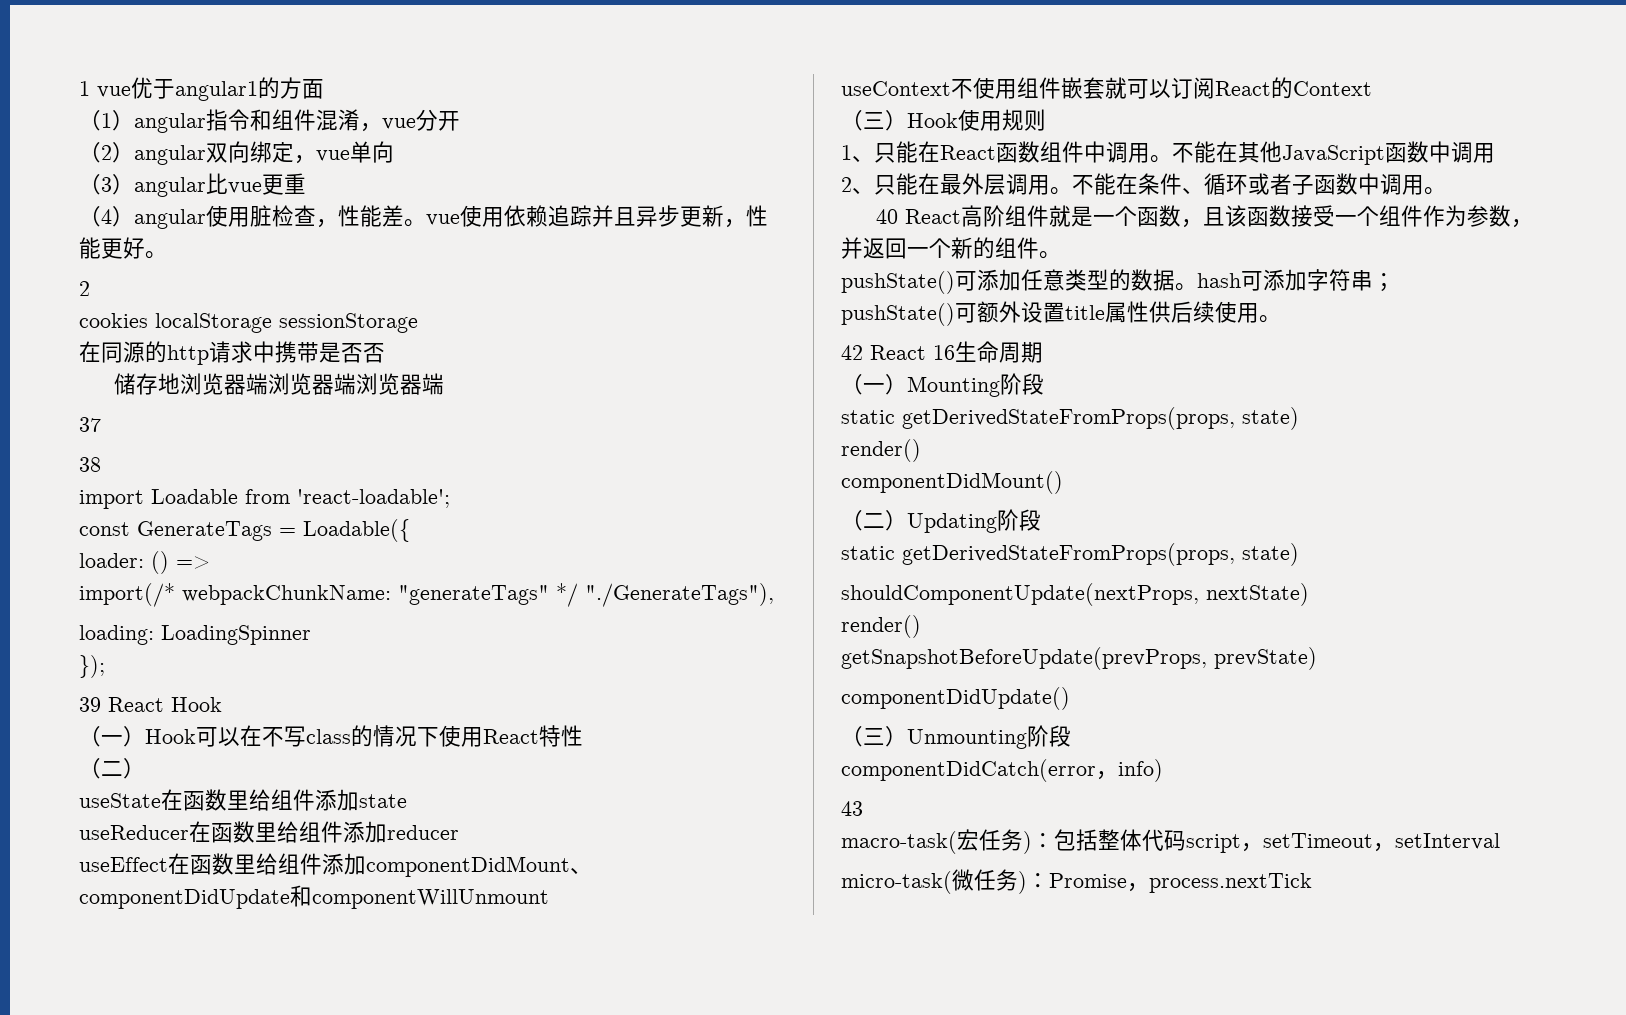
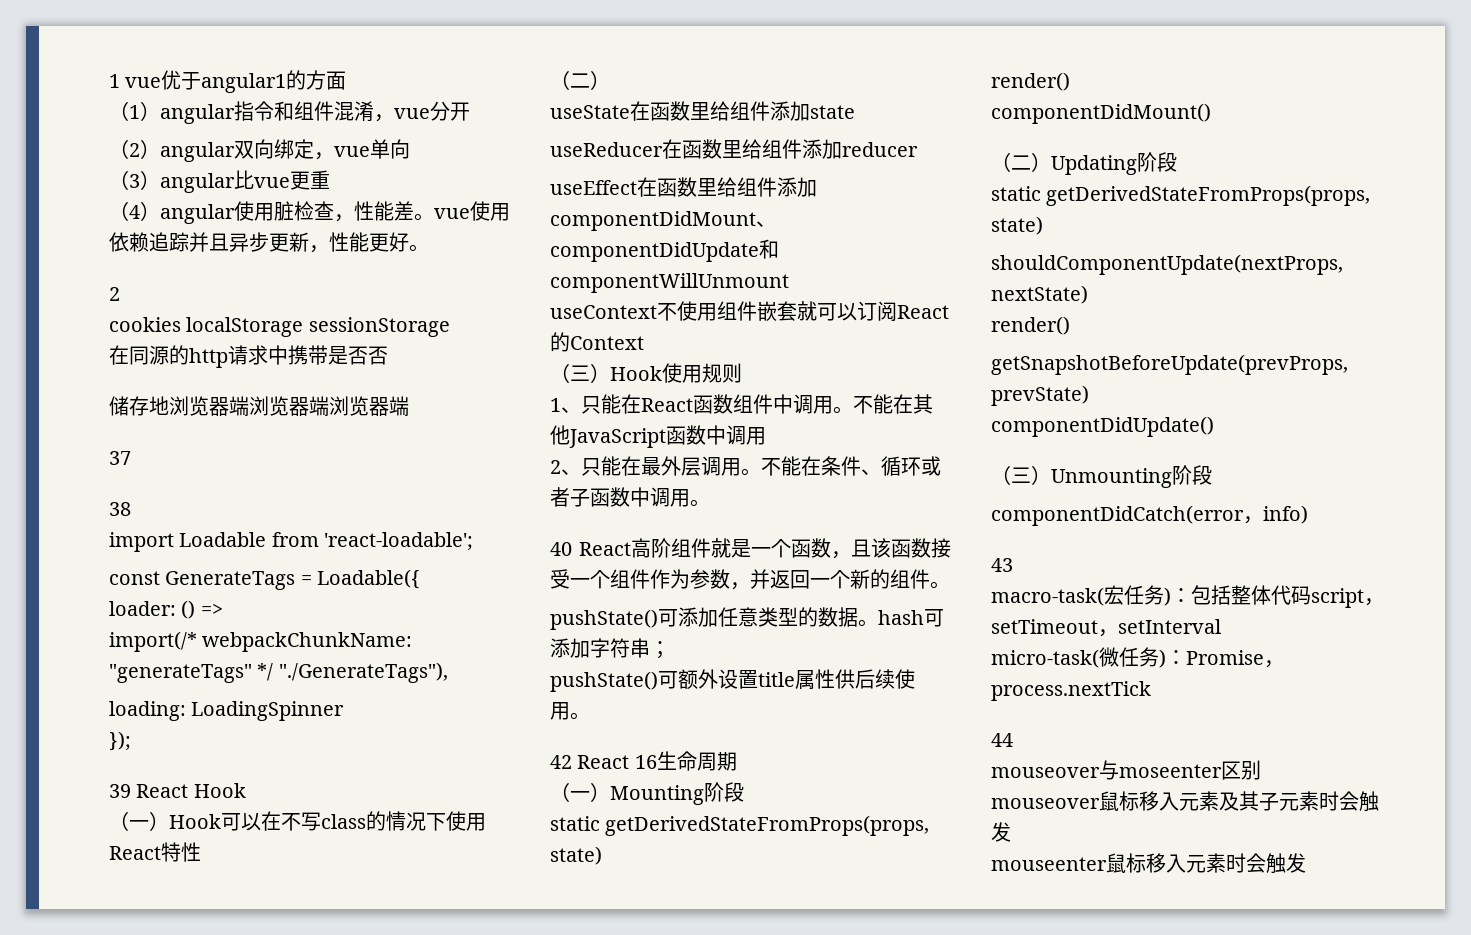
(1312, 883) none -> [991,733,1013,747] [991,760,1261,780] [991,791,1379,812] [991,822,1011,842] [991,853,1306,874] // 44 // mouseover与moseenter区别 // mouseover鼠标移入元素及其子元素时会触发 // mouseenter鼠标移入元素时会触发

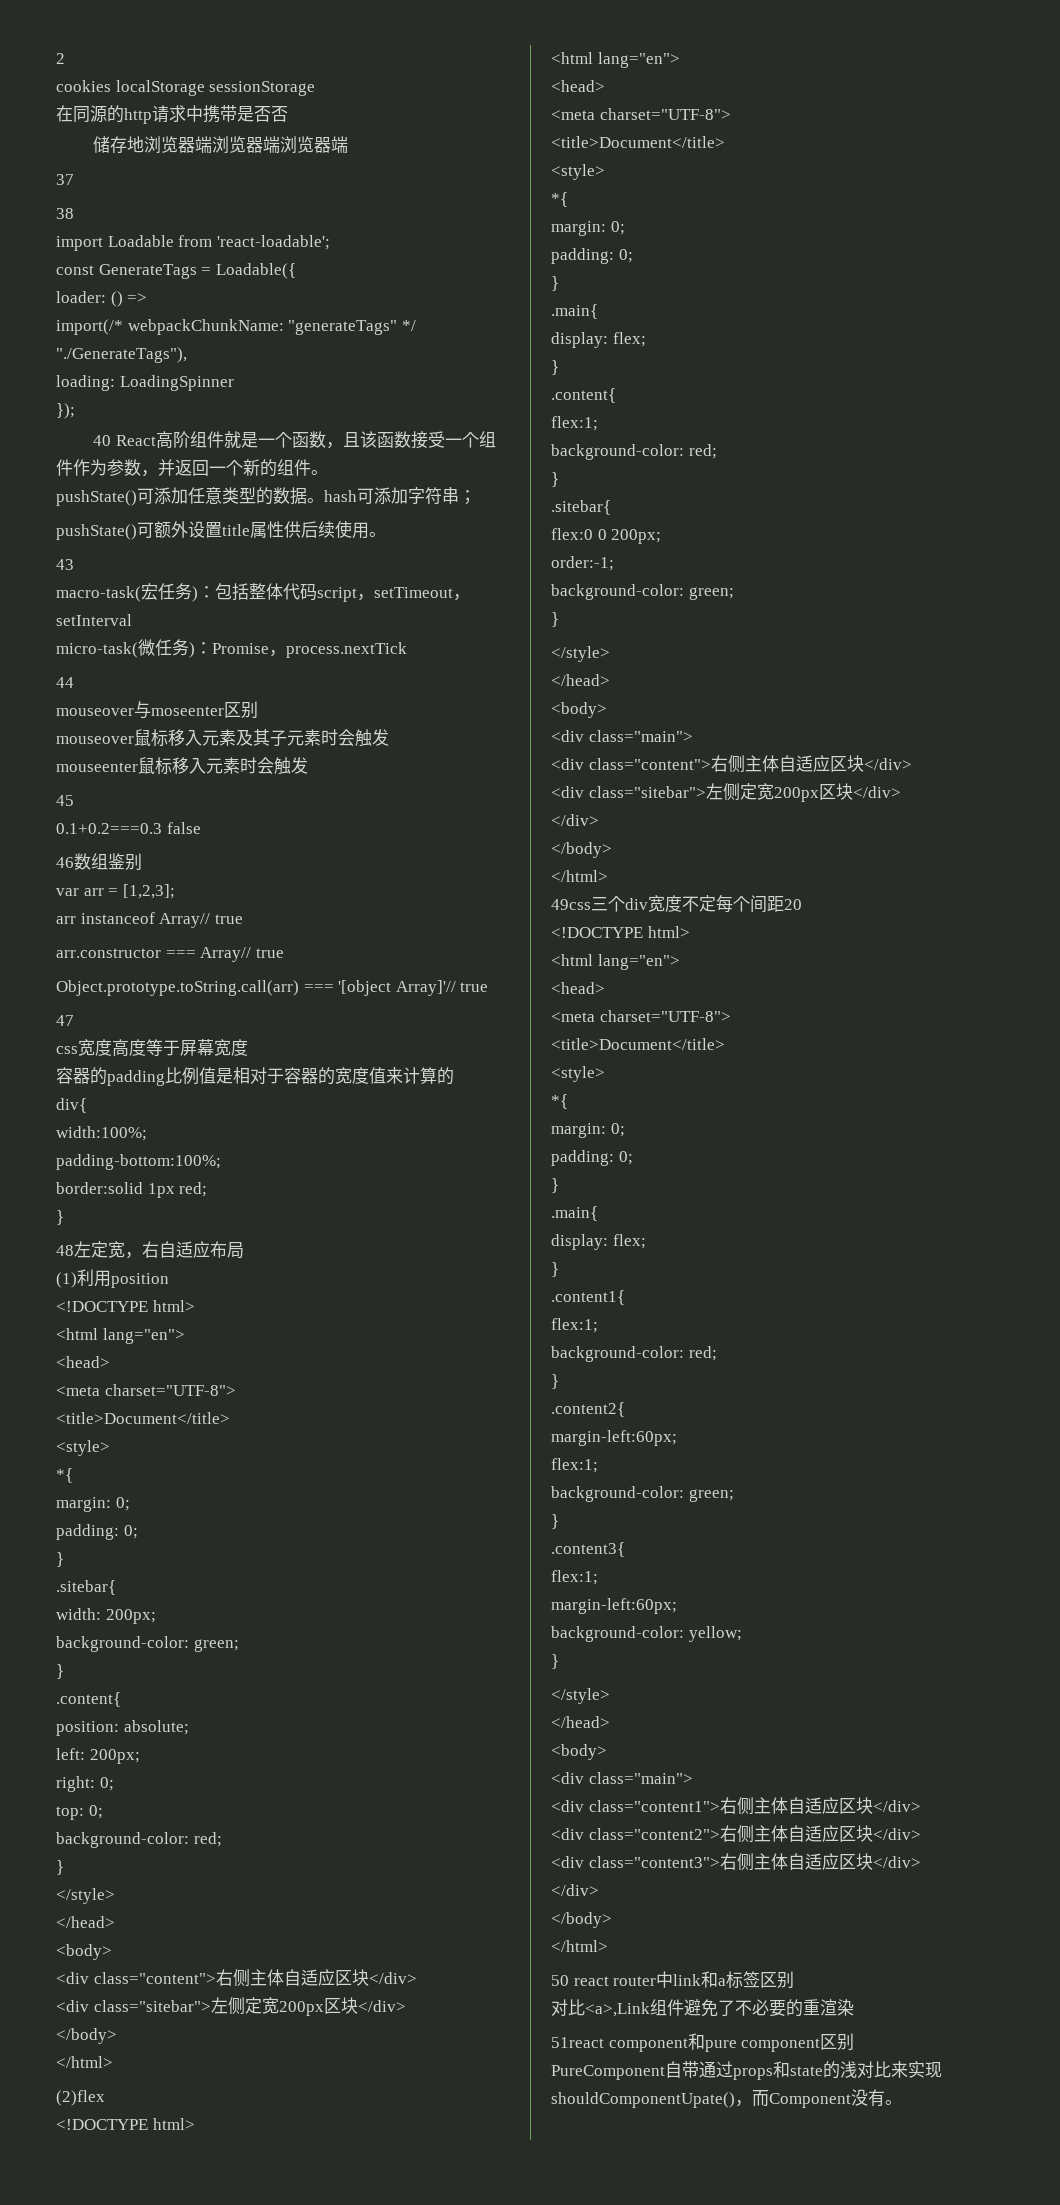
[109,70,347,93] [109,101,470,124] [109,139,410,162] [109,170,330,193] [109,201,510,224] [109,232,429,253] 1 vue优于angular1的方面 // （1）angular指令和组件混淆，vue分开 // （2）angular双向绑定，vue单向 // （3）angular比vue更重 // （4）angular使用脏检查，性能差。vue使用依赖追踪并且异步更新，性能更好。 // -> (56, 58) none
[109,783,246,798] [109,811,486,831] [109,842,201,862] [550,70,610,90] [550,101,855,121] [550,139,918,159] [550,177,817,197] [550,211,776,231] [550,239,779,262] [550,273,789,293] [550,301,949,321] [550,332,644,352] [550,363,742,383] [550,394,933,414] [550,425,766,448] [550,456,941,476] [550,487,710,507] // 39 React Hook // （一）Hook可以在不写class的情况下使用React特性 // （二） // useState在函数里给组件添加state // useReducer在函数里给组件添加reducer // useEffect在函数里给组件添加componentDidMount、componentDidUpdate和componentWillUnmount // useContext不使用组件嵌套就可以订阅React的Context // （三）Hook使用规则 // 1、只能在React函数组件中调用。不能在其他JavaScript函数中调用 // 2、只能在最外层调用。不能在条件、循环或者子函数中调用。 -> (75, 411) none
[550,751,737,771] [550,782,744,805] [550,815,930,836] [550,846,602,865] [991,72,1070,91] [991,103,1211,124] [991,152,1177,175] [991,185,1371,206] [991,216,1043,235] [991,254,1343,275] [991,285,1088,304] [991,316,1070,335] [991,354,1348,375] [991,385,1089,406] [991,416,1214,437] [991,465,1212,488] [991,505,1308,526] // 42 React 16生命周期 // （一）Mounting阶段 // static getDerivedStateFromProps(props, state) // render() // componentDidMount() // （二）Updating阶段 // static getDerivedStateFromProps(props, state) // shouldComponentUpdate(nextProps, nextState) // render() // getSnapshotBeforeUpdate(prevProps, prevState) // componentDidUpdate() // （三）Unmounting阶段 // componentDidCatch(error，info) -> (386, 534) none
(1306, 863) none -> [56,795,74,806] [56,822,201,834] [56,853,142,871] [56,884,175,899] [56,912,243,928] [56,947,284,962] [56,980,489,996] [56,1015,74,1026] [56,1039,248,1057] [56,1067,454,1086] [56,1098,87,1113] [56,1126,147,1141] [56,1154,221,1170] [56,1182,208,1198] [56,1210,64,1225] [56,1241,244,1259] [56,1269,169,1288] [56,1300,195,1312] [56,1328,185,1344] [56,1356,110,1368] [56,1384,236,1396] [56,1412,230,1424] [56,1440,110,1456] [56,1468,73,1483] [56,1497,130,1512] [56,1524,138,1540] [56,1552,64,1567] [56,1580,116,1595] [56,1608,156,1624] [56,1636,239,1652] [56,1664,64,1679] [56,1692,121,1707] [56,1720,189,1736] [56,1748,140,1764] [56,1776,114,1792] [56,1805,103,1820] [56,1832,222,1848] [56,1860,64,1875] [56,1888,115,1904] [56,1916,115,1928] [56,1944,112,1960] [56,1969,417,1987] [56,1997,406,2016] [56,2028,117,2044] [56,2056,113,2068] [56,2090,105,2106] [56,2118,195,2130] [551,52,680,68] [551,80,605,92] [551,108,731,120] [551,136,725,148] [551,164,605,180] [551,192,568,207] [551,221,625,236] [551,248,633,264] [551,276,559,291] [551,304,598,319] [551,332,646,348] [551,360,559,375] [551,388,616,403] [551,416,598,431] [551,444,717,460] [551,472,559,487] [551,500,611,515] [551,528,662,544] [551,556,614,571] [551,584,734,600] [551,612,559,627] [551,646,610,662] [551,674,610,686] [551,702,607,718] [551,730,693,742] [551,755,912,773] [551,783,901,802] [551,814,599,826] [551,842,612,858] [551,870,608,882] [551,895,802,913] [551,926,690,938] [551,954,680,970] [551,982,605,994] [551,1010,731,1022] [551,1038,725,1050] [551,1066,605,1082] [551,1094,568,1109] [551,1123,625,1138] [551,1150,633,1166] [551,1178,559,1193] [551,1206,598,1221] [551,1234,646,1250] [551,1262,559,1277] [551,1290,625,1305] [551,1318,598,1333] [551,1346,717,1362] [551,1374,559,1389] [551,1402,625,1417] [551,1430,677,1446] [551,1458,598,1473] [551,1486,734,1502] [551,1514,559,1529] [551,1542,625,1557] [551,1570,598,1585] [551,1598,677,1614] [551,1626,742,1642] [551,1654,559,1669] [551,1688,610,1704] [551,1716,610,1728] [551,1744,607,1760] [551,1772,693,1784] [551,1797,921,1815] [551,1825,921,1843] [551,1853,921,1871] [551,1884,599,1896] [551,1912,612,1928] [551,1940,608,1952] [551,1971,795,1989] [551,1999,854,2017] [551,2033,855,2052] [551,2061,942,2080] [551,2089,902,2108] // 45 // 0.1+0.2===0.3 false // 46数组鉴别 // var arr = [1,2,3]; // arr instanceof Array// true // arr.constructor === Array// true // Object.prototype.toString.call(arr) === '[object Array]'// true // 47 // css宽度高度等于屏幕宽度 // 容器的padding比例值是相对于容器的宽度值来计算的 // div{ // width:100%; // padding-bottom:100%; // border:solid 1px red; // } // 48左定宽，右自适应布局 // (1)利用position // <!DOCTYPE html> // <html lang="en"> // <head> // <meta charset="UTF-8"> // <title>Document</title> // <style> // *{ // margin: 0; // padding: 0; // } // .sitebar{ // width: 200px; // background-color: green; // } // .content{ // position: absolute; // left: 200px; // right: 0; // top: 0; // background-color: red; // } // </style> // </head> // <body> // <div class="content">右侧主体自适应区块</div> // <div class="sitebar">左侧定宽200px区块</div> // </body> // </html> // (2)flex // <!DOCTYPE html> // <html lang="en"> // <head> // <meta charset="UTF-8"> // <title>Document</title> // <style> // *{ // margin: 0; // padding: 0; // } // .main{ // display: flex; // } // .content{ // flex:1; // background-color: red; // } // .sitebar{ // flex:0 0 200px; // order:-1; // background-color: green; // } // </style> // </head> // <body> // <div class="main"> // <div class="content">右侧主体自适应区块</div> // <div class="sitebar">左侧定宽200px区块</div> // </div> // </body> // </html> // 49css三个div宽度不定每个间距20 // <!DOCTYPE html> // <html lang="en"> // <head> // <meta charset="UTF-8"> // <title>Document</title> // <style> // *{ // margin: 0; // padding: 0; // } // .main{ // display: flex; // } // .content1{ // flex:1; // background-color: red; // } // .content2{ // margin-left:60px; // flex:1; // background-color: green; // } // .content3{ // flex:1; // margin-left:60px; // background-color: yellow; // } // </style> // </head> // <body> // <div class="main"> // <div class="content1">右侧主体自适应区块</div> // <div class="content2">右侧主体自适应区块</div> // <div class="content3">右侧主体自适应区块</div> // </div> // </body> // </html> // 50 react router中link和a标签区别 // 对比<a>,Link组件避免了不必要的重渲染 // 51react component和pure component区别 // PureComponent自带通过props和state的浅对比来实现shouldComponentUpate()，而Component没有。

